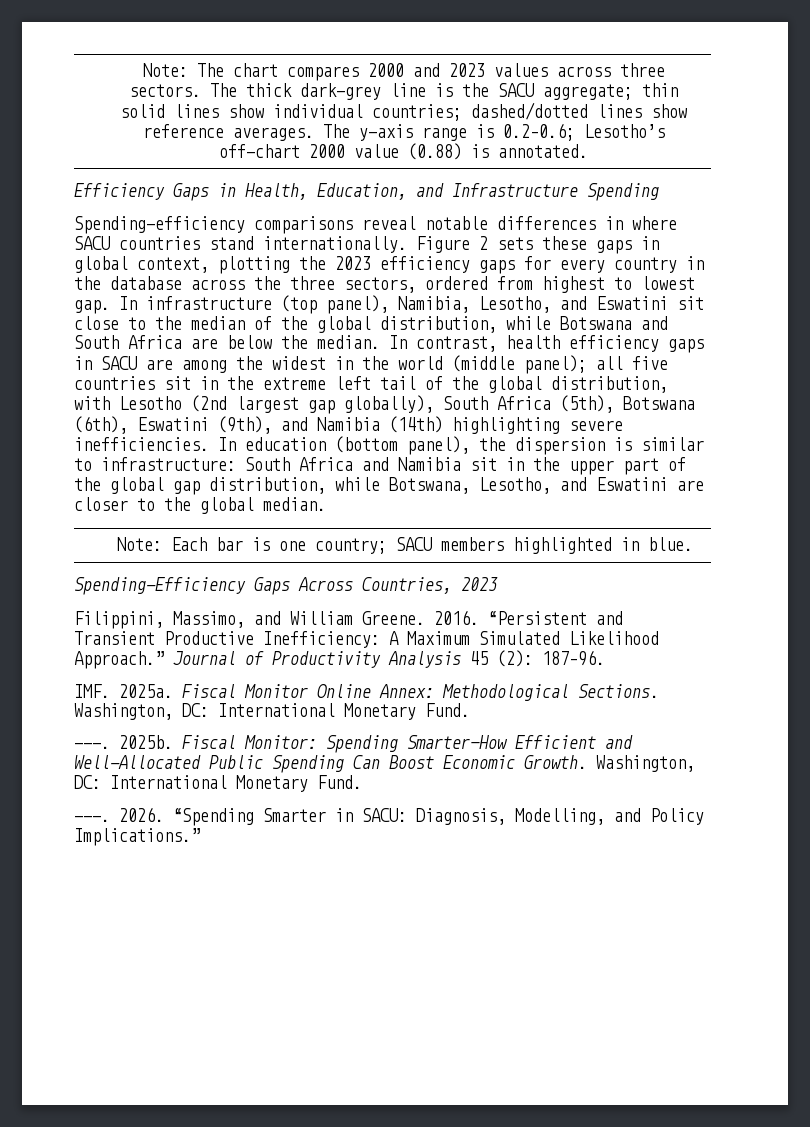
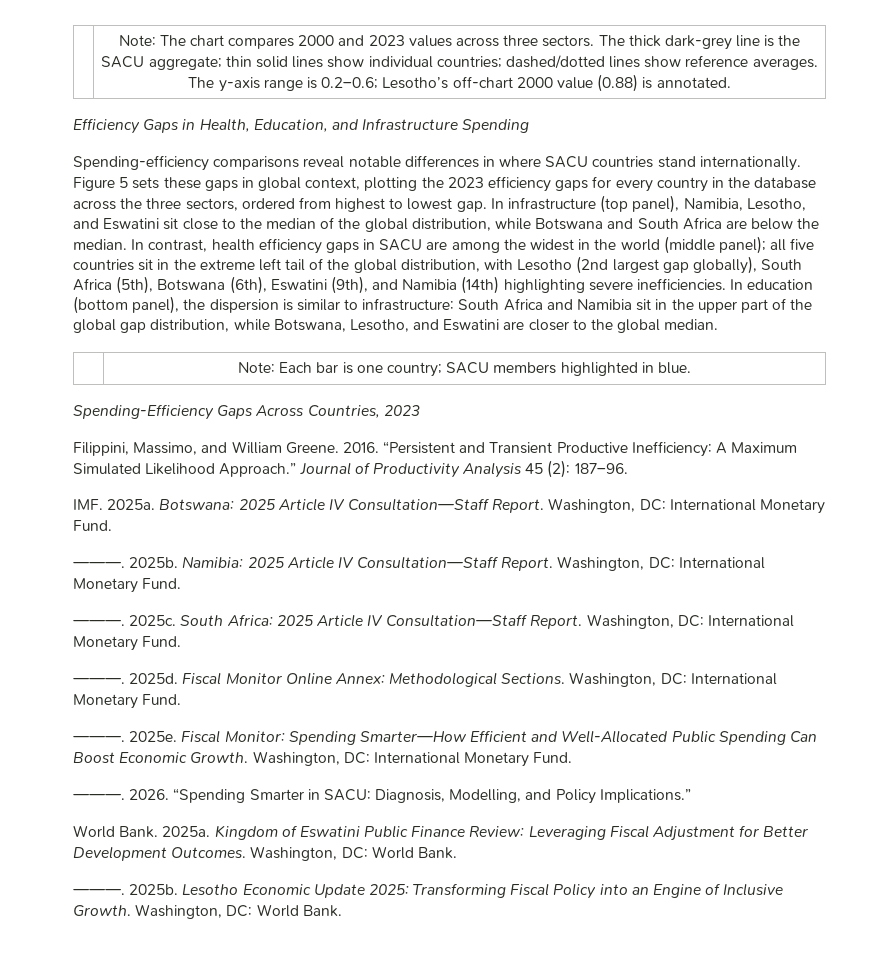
[479,236,488,250] 2 -> [119,177,129,188] 5
(173, 691) none -> [159,498,826,514] [73,520,112,531] [73,556,765,571] [73,578,182,593] [73,614,795,629] [73,636,182,651] [73,673,179,684] Botswana: 2025 Article IV Consultation—Staff Report. Washington, DC: International Monetary Fund. // ———. 2025b. Namibia: 2025 Article IV Consultation—Staff Report. Washington, DC: International Monetary Fund. // ———. 2025c. South Africa: 2025 Article IV Consultation—Staff Report. Washington, DC: International Monetary Fund. // ———. 2025d.
[119,735,173,749] 2025b. -> [129,731,178,742] 2025e.
(200, 837) none -> [73,825,809,841] [73,846,457,861] [73,883,784,899] [73,904,342,919] // World Bank. 2025a. Kingdom of Eswatini Public Finance Review: Leveraging Fiscal Adjustment for Better Development Outcomes. Washington, DC: World Bank. // ———. 2025b. Lesotho Economic Update 2025: Transforming Fiscal Policy into an Engine of Inclusive Growth. Washington, DC: World Bank.

